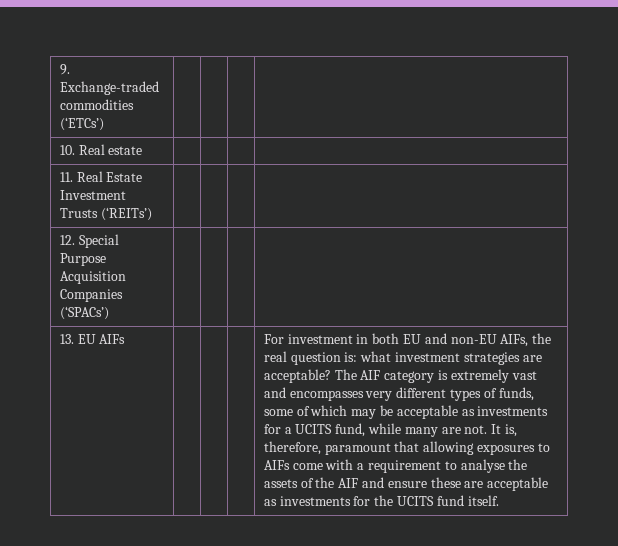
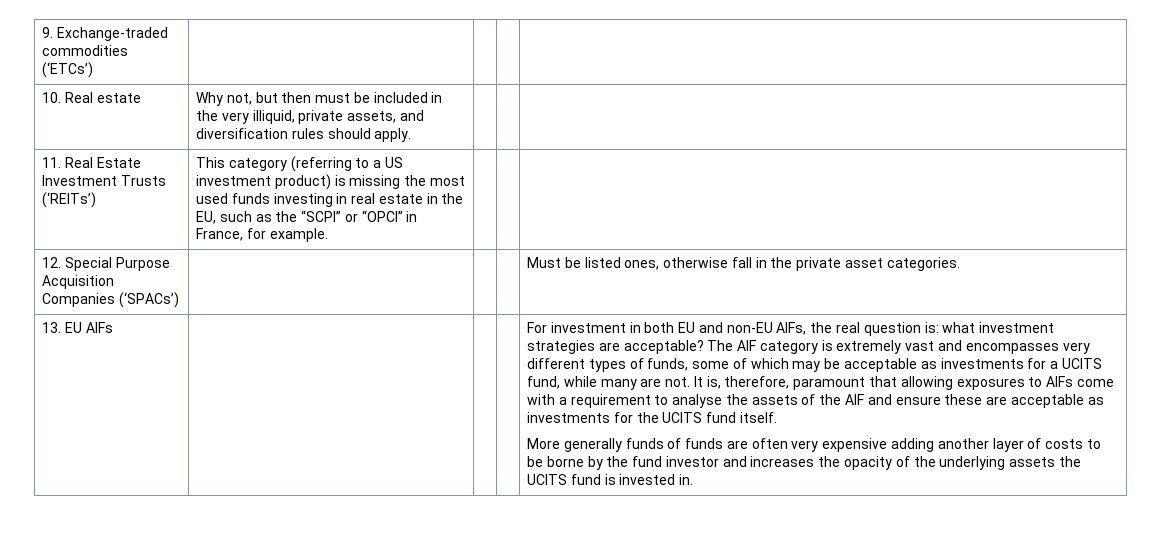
(143, 150) none -> [195,92,443,106] [195,110,424,124] [195,128,412,142] Why not, but then must be included in the very illiquid, private assets, and diversification rules should apply.
(152, 214) none -> [195,156,403,172] [195,174,465,190] [195,193,464,207] [195,210,418,224] [195,228,328,242] This category (referring to a US investment product) is missing the most used funds investing in real estate in the EU, such as the “SCPI” or “OPCI” in France, for example.
(109, 313) none -> [526,257,960,271] Must be listed ones, otherwise fall in the private asset categories.
(499, 500) none -> [526,438,1101,452] [526,456,1081,470] [526,474,694,485] // More generally funds of funds are often very expensive adding another layer of costs to be borne by the fund investor and increases the opacity of the underlying assets the UCITS fund is invested in.

